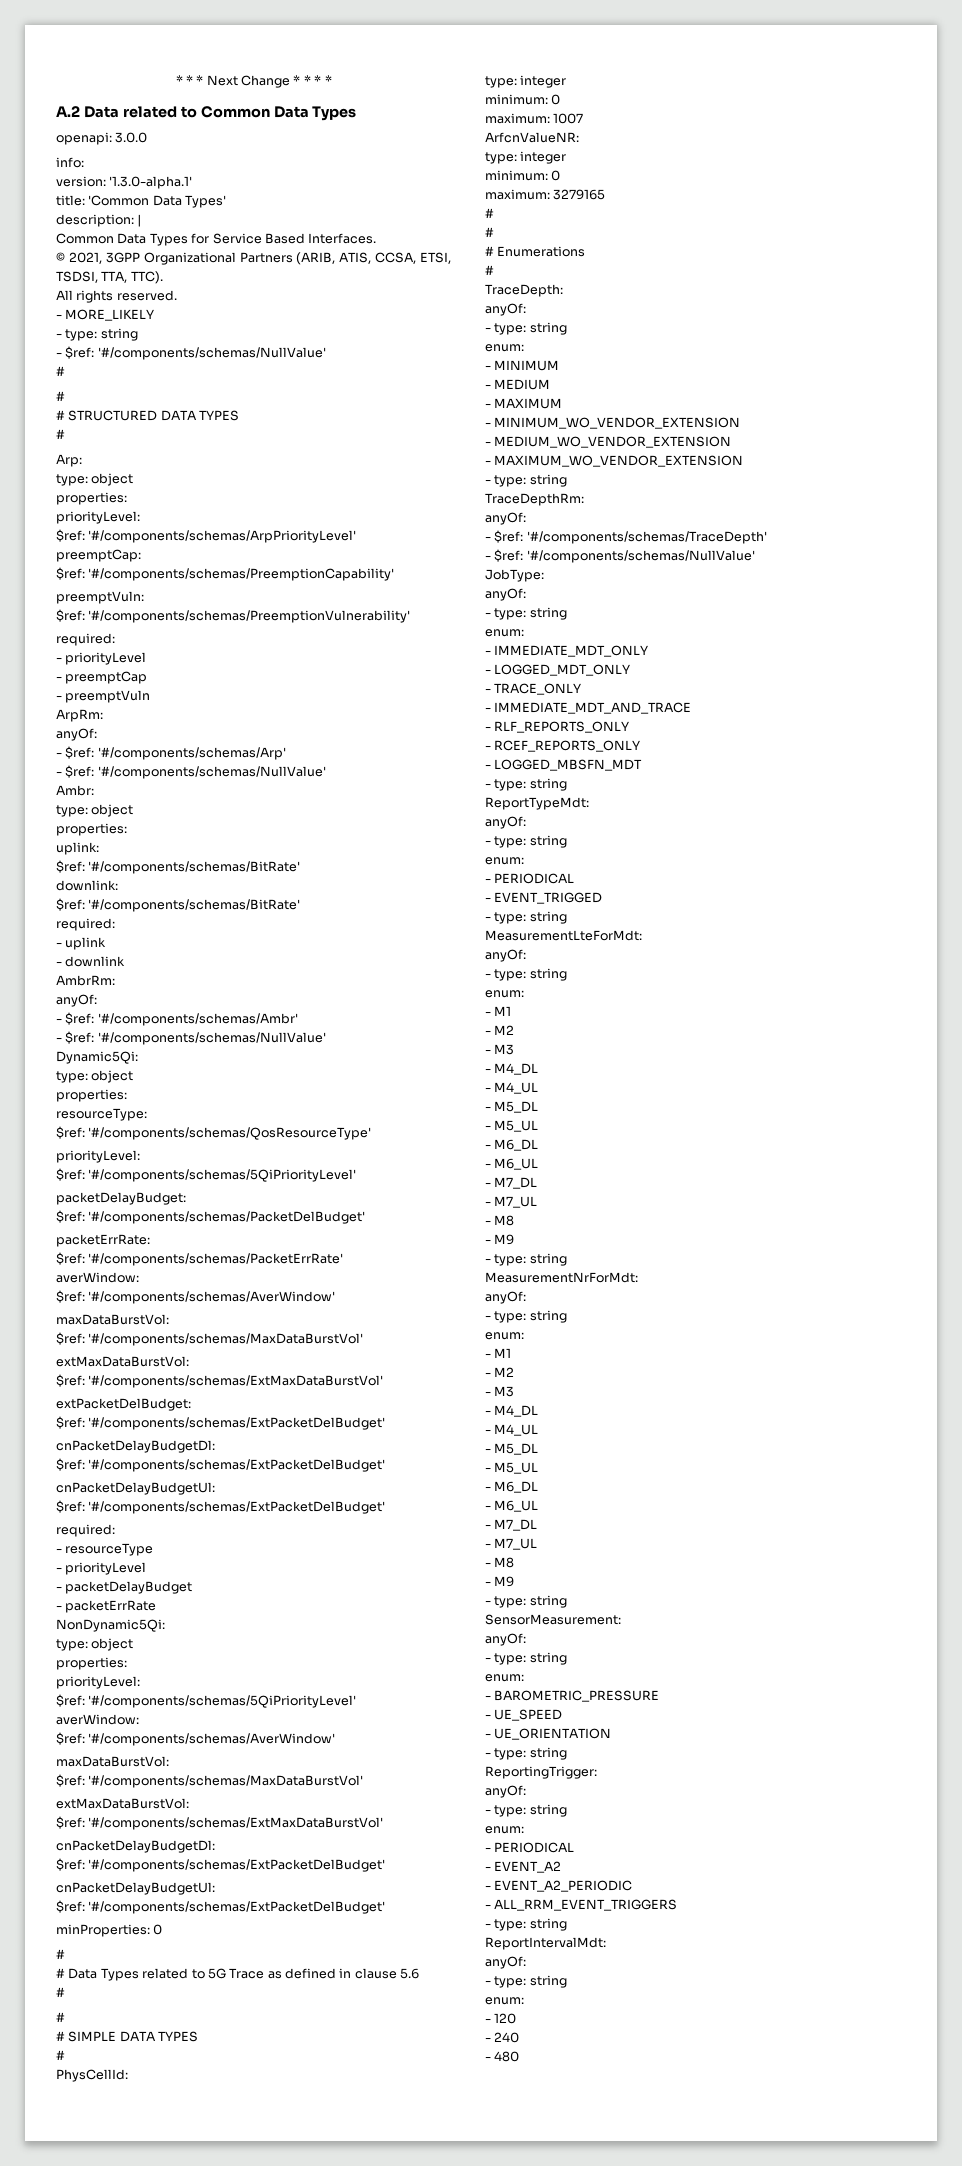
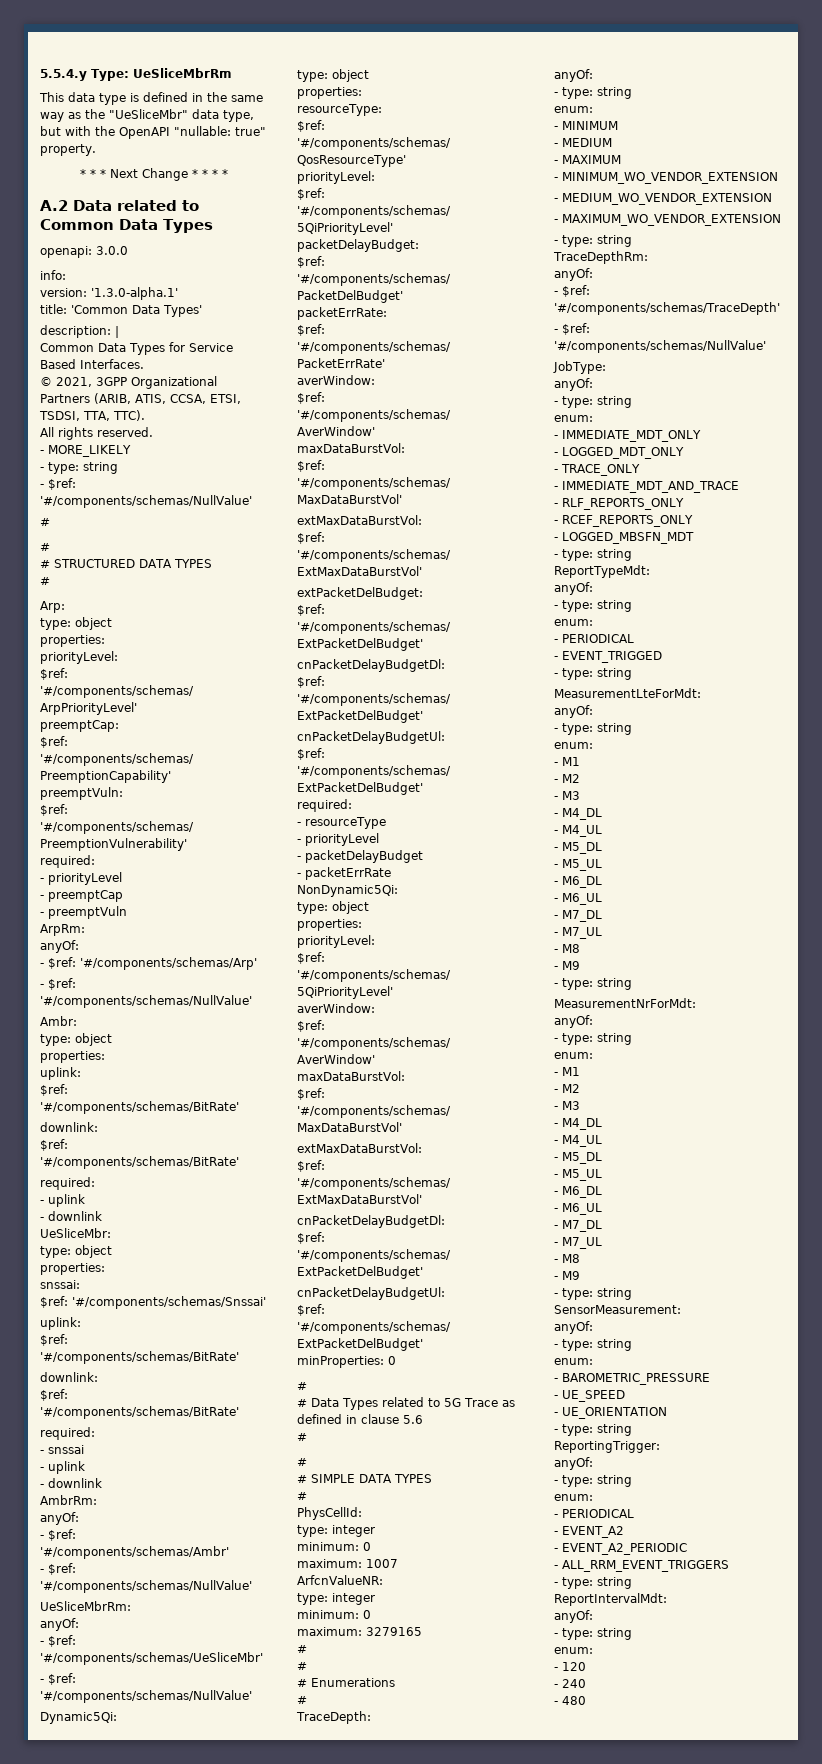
(175, 80) none -> [40,68,232,81] [39,92,263,105] [40,109,254,122] [40,126,266,139] [40,144,96,156] 5.5.4.y Type: UeSliceMbrRm // This data type is defined in the same way as the "UeSliceMbr" data type, but with the OpenAPI "nullable: true" property. //
(126, 961) none -> [40,1228,111,1238] [40,1245,112,1258] [40,1263,105,1275] [40,1280,80,1289] [40,1296,266,1309] [40,1317,81,1330] [40,1334,68,1346] [40,1351,239,1364] [40,1372,98,1382] [40,1389,68,1401] [40,1406,239,1419] [40,1427,95,1440] [40,1445,84,1454] [40,1461,85,1474] [40,1478,102,1488] // UeSliceMbr: // type: object // properties: // snssai: // $ref: '#/components/schemas/Snssai' // uplink: // $ref: '#/components/schemas/BitRate' // downlink: // $ref: '#/components/schemas/BitRate' // required: // - snssai // - uplink // - downlink
(326, 1038) none -> [40,1601,131,1611] [40,1618,79,1631] [40,1635,76,1647] [40,1652,263,1665] [40,1673,76,1685] [40,1690,252,1703] // UeSliceMbrRm: // anyOf: // - $ref: '#/components/schemas/UeSliceMbr' // - $ref: '#/components/schemas/NullValue'

